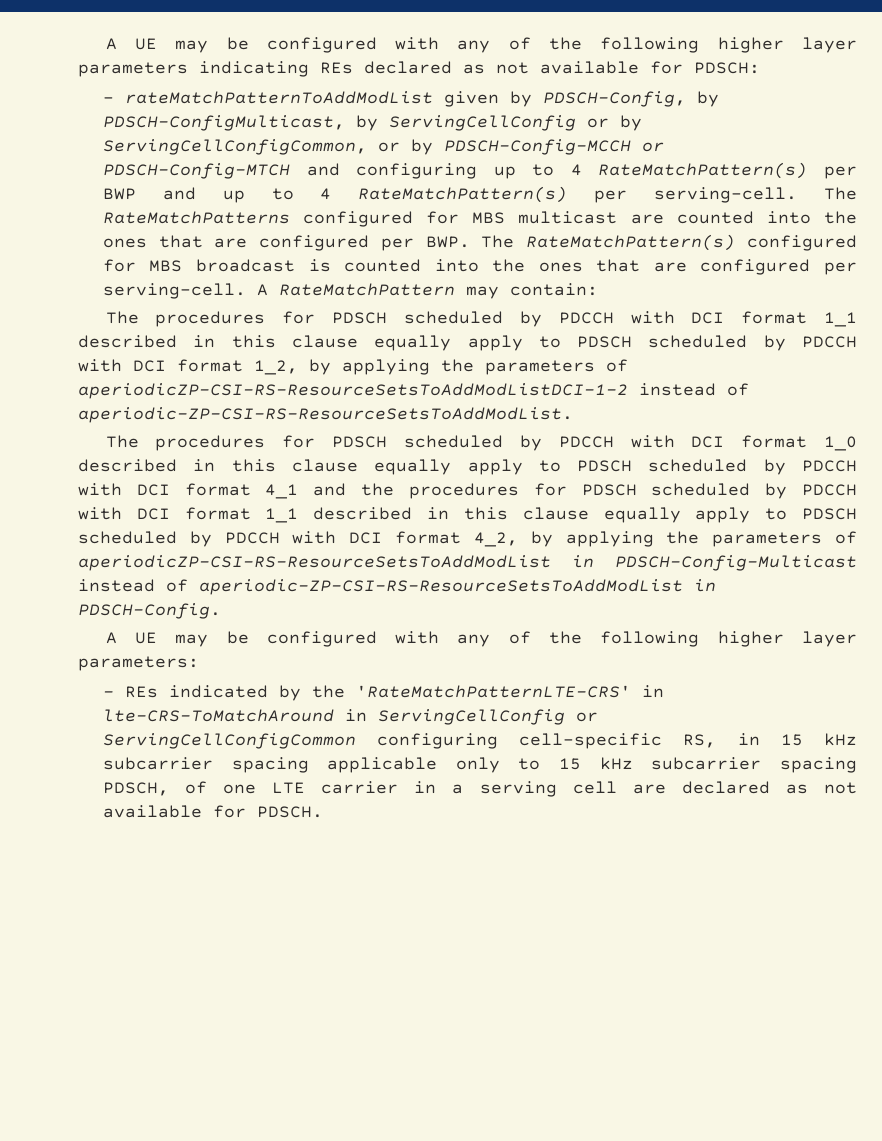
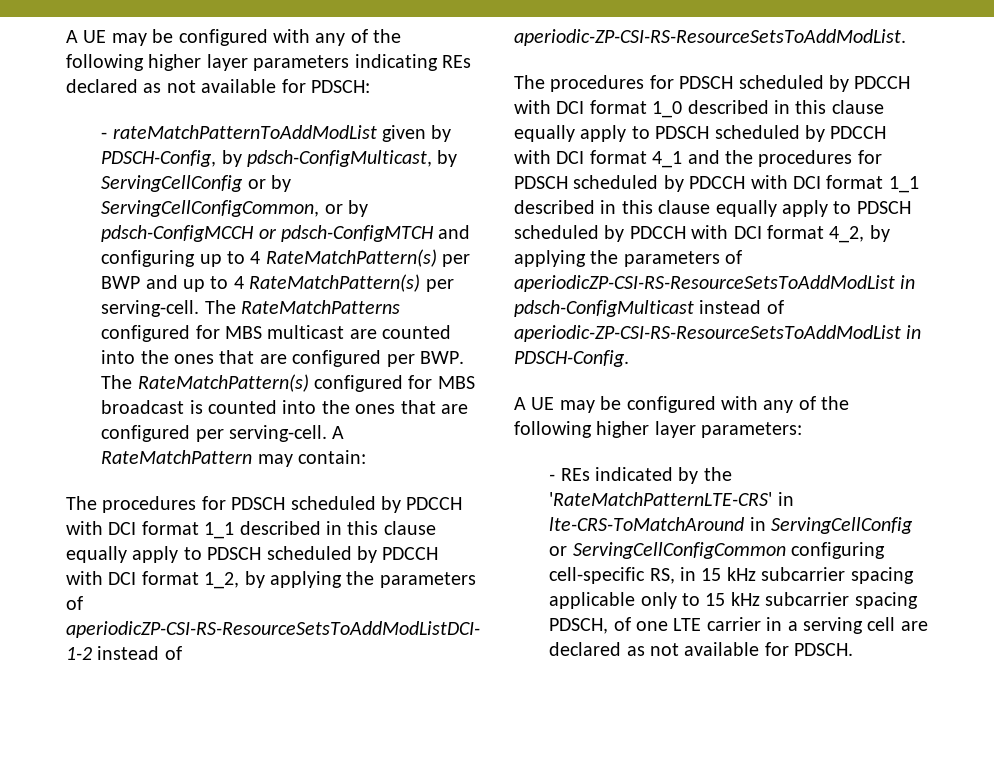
[102,115,345,131] PDSCH-ConfigMulticast, -> [246,150,432,167] pdsch-ConfigMulticast,
[443,139,664,155] [102,163,290,179] PDSCH-Config-MCCH or PDSCH-Config-MTCH -> [101,225,434,242] pdsch-ConfigMCCH or pdsch-ConfigMTCH
[615,555,857,571] PDSCH-Config-Multicast -> [514,300,694,317] pdsch-ConfigMulticast

